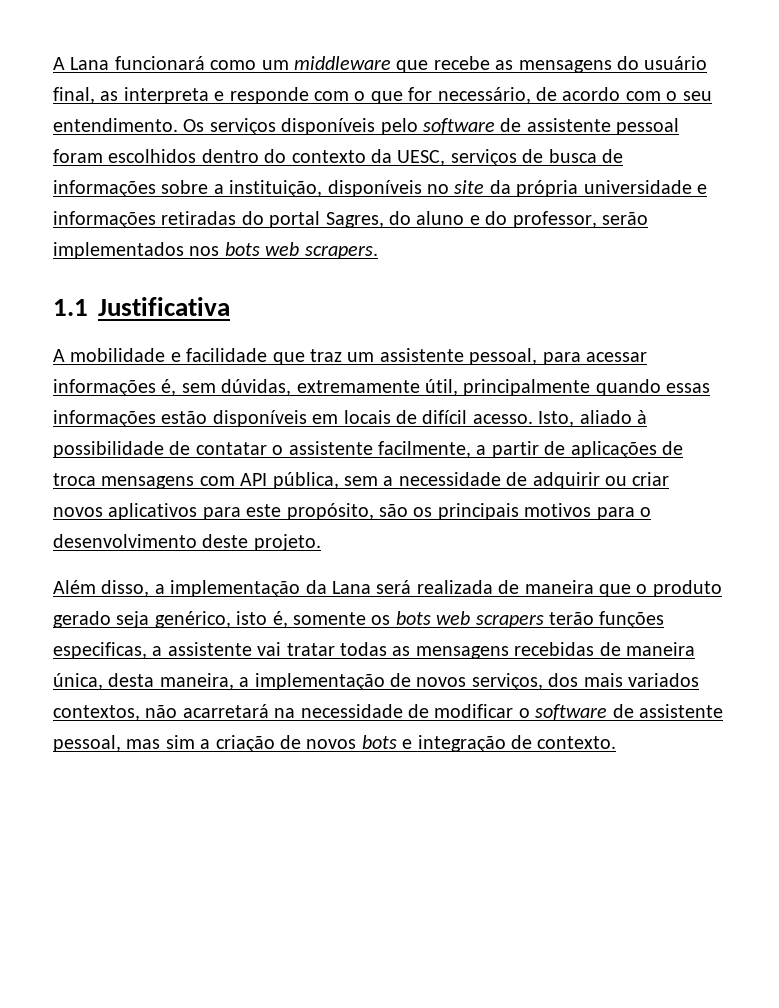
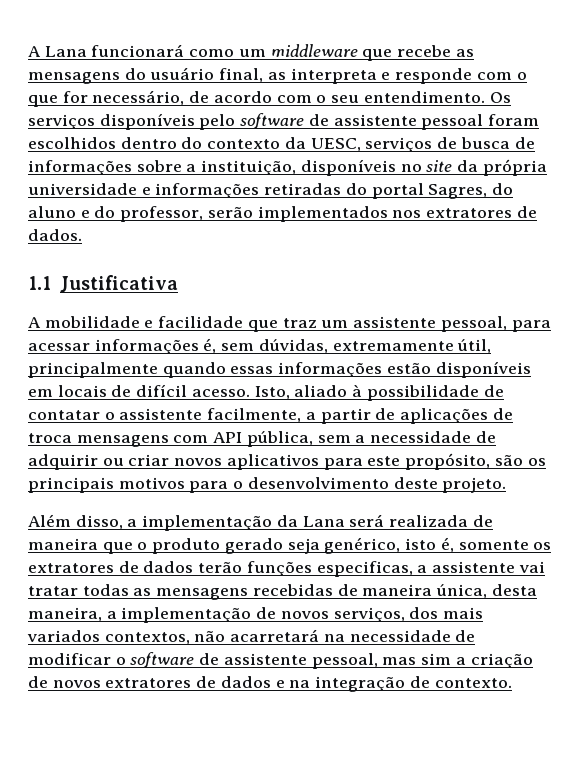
[224,242,378,259] bots web scrapers. -> [426,206,537,218] [28,229,82,241] extratores de dados.
[395,611,544,628] bots web scrapers -> [28,561,194,573] extratores de dados
[361,735,413,749] bots e -> [105,676,311,688] extratores de dados e na

